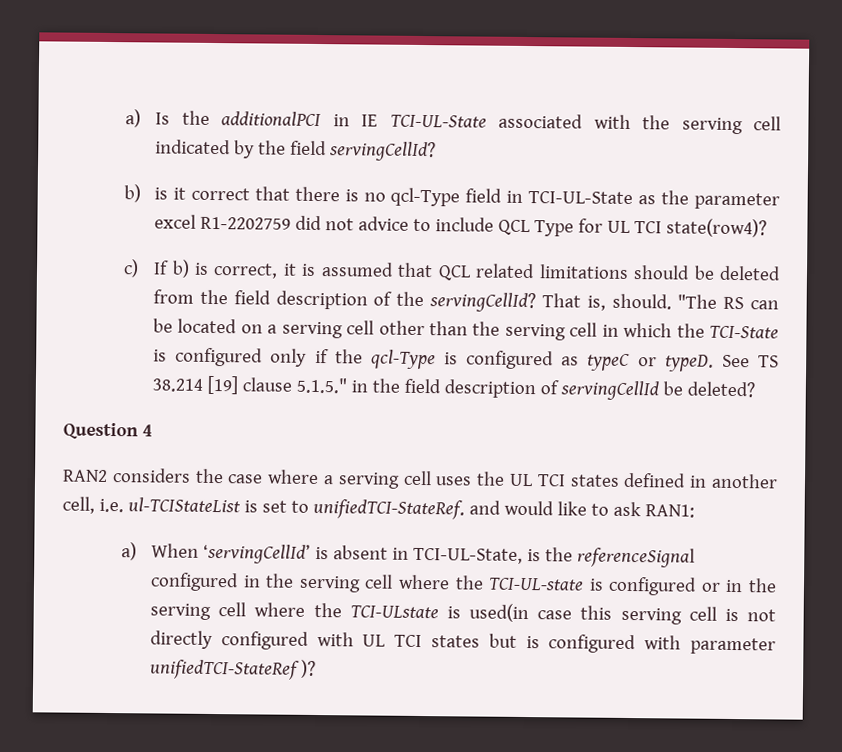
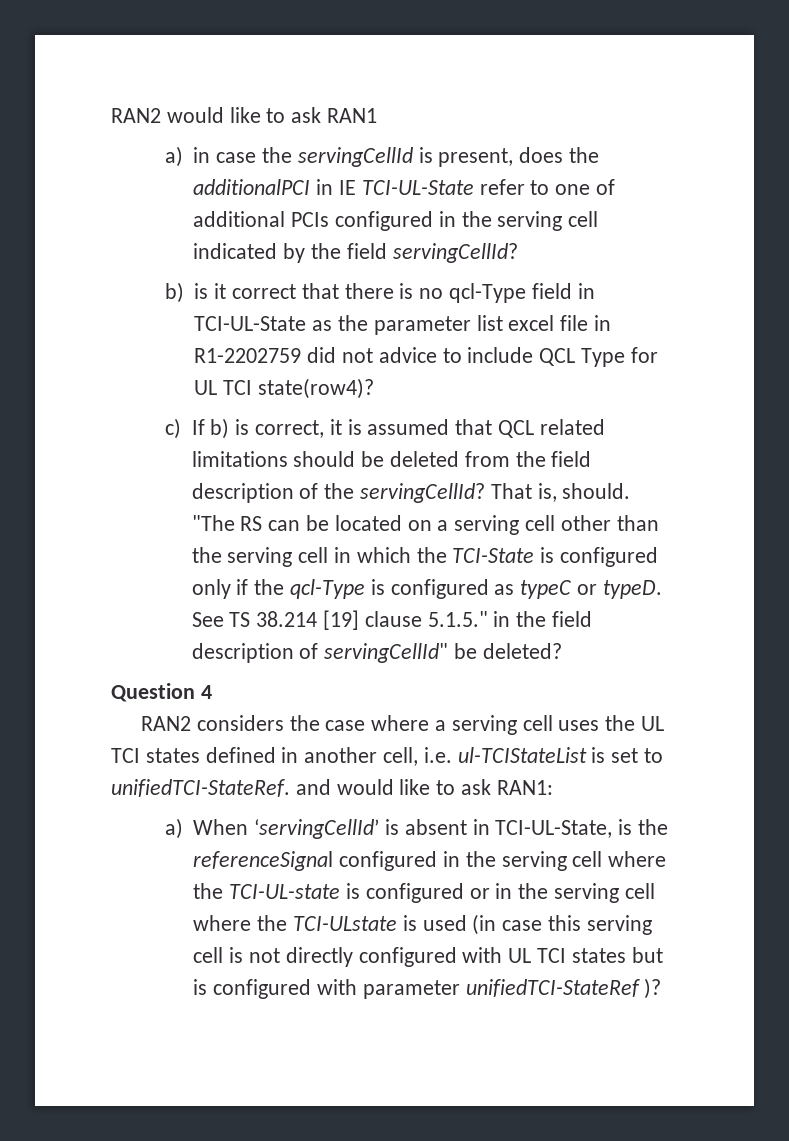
[125,109,171,128] a) Is -> [111,107,378,123] [164,146,564,167] RAN2 would like to ask RAN1 // a) in case the servingCellId is present, does
[498,113,631,129] associated with -> [479,179,616,195] [193,211,456,231] refer to one of additional PCIs configured in
[154,214,197,229] excel -> [476,315,612,331] list excel file in
[560,380,660,401] servingCellId -> [324,643,449,663] servingCellId"
[469,603,530,623] used(in -> [422,914,497,935] used (in

